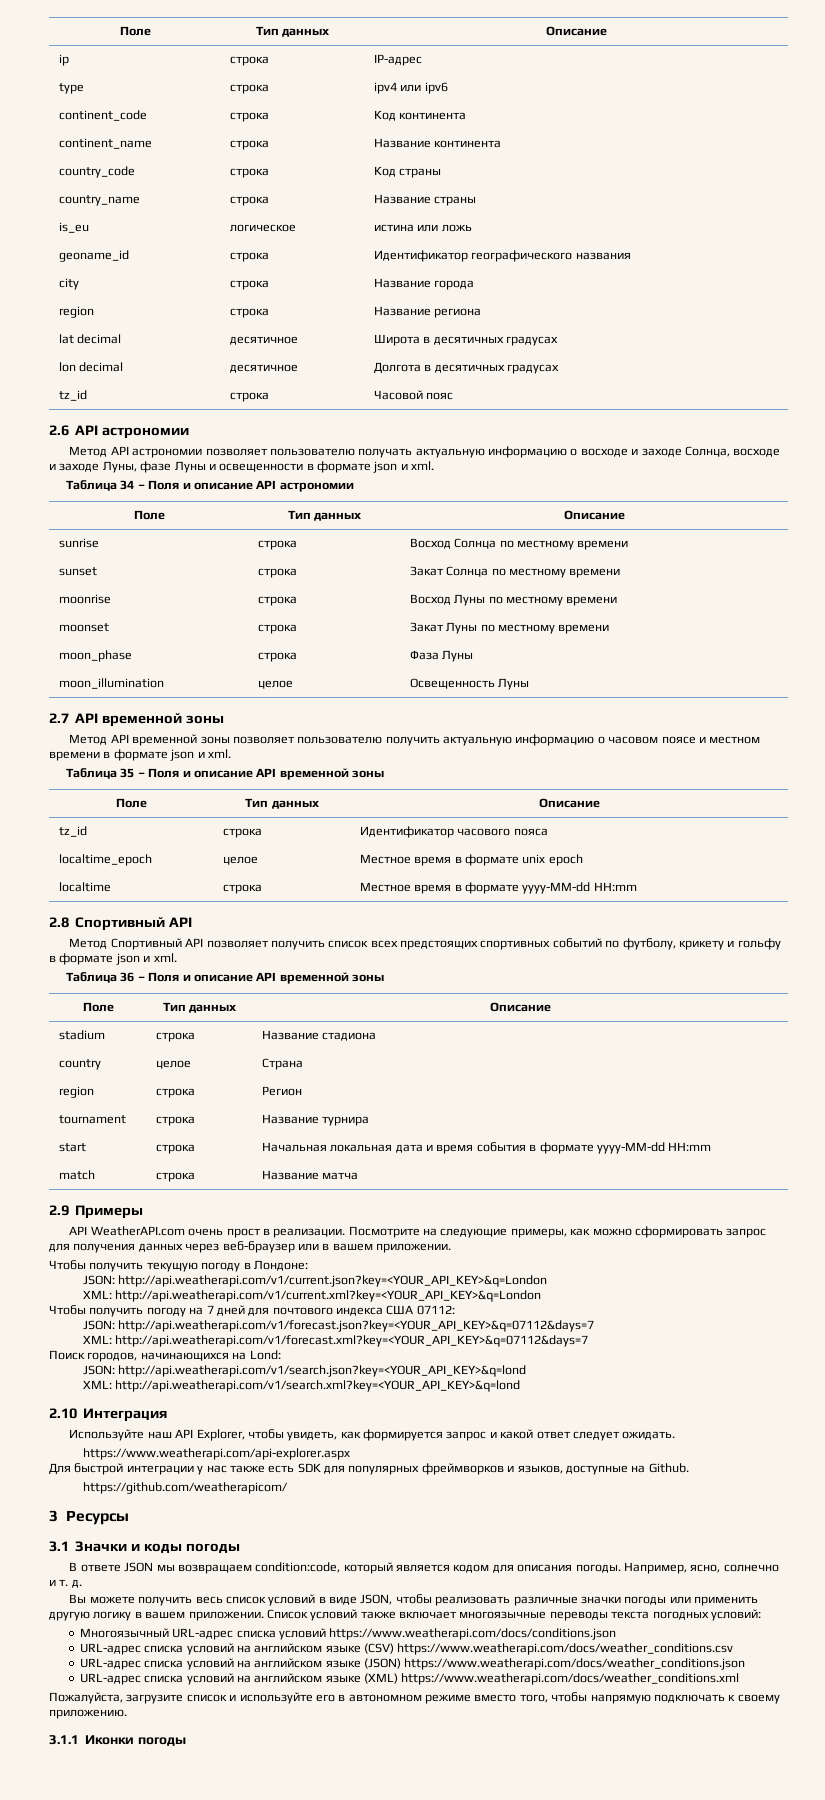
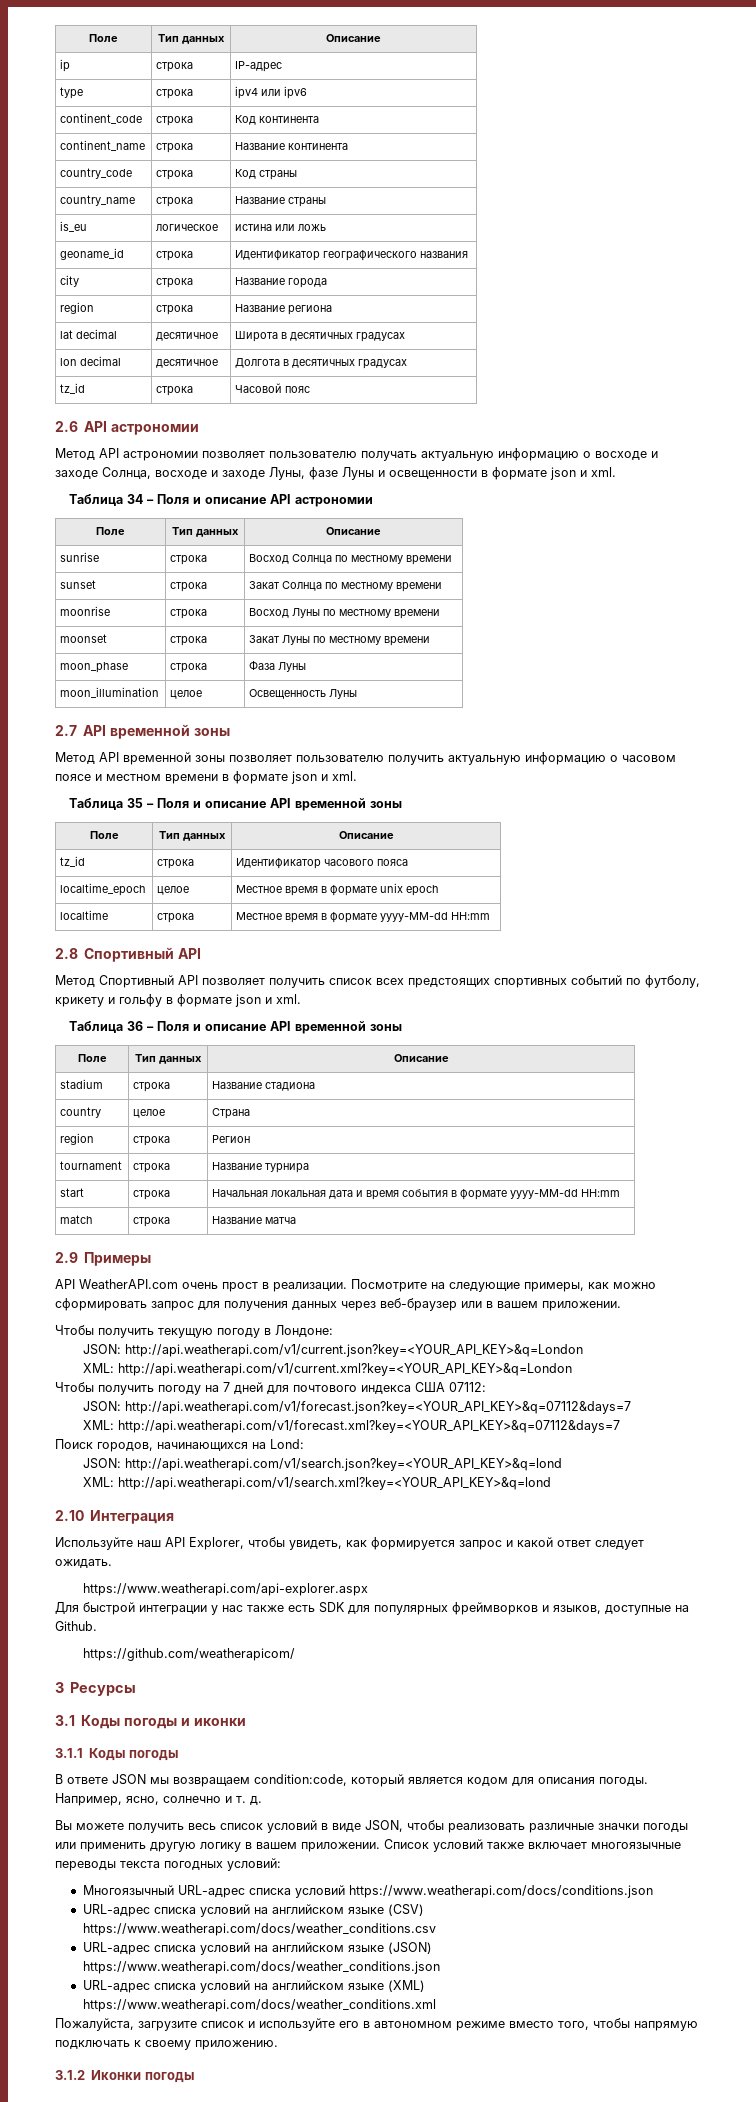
[75,1541,183,1553] Значки и коды -> [81,1715,246,1729] [55,1748,126,1761] Коды погоды и иконки // 3.1.1 Коды
[49,1735,79,1745] 3.1.1 -> [55,2070,85,2080] 3.1.2

